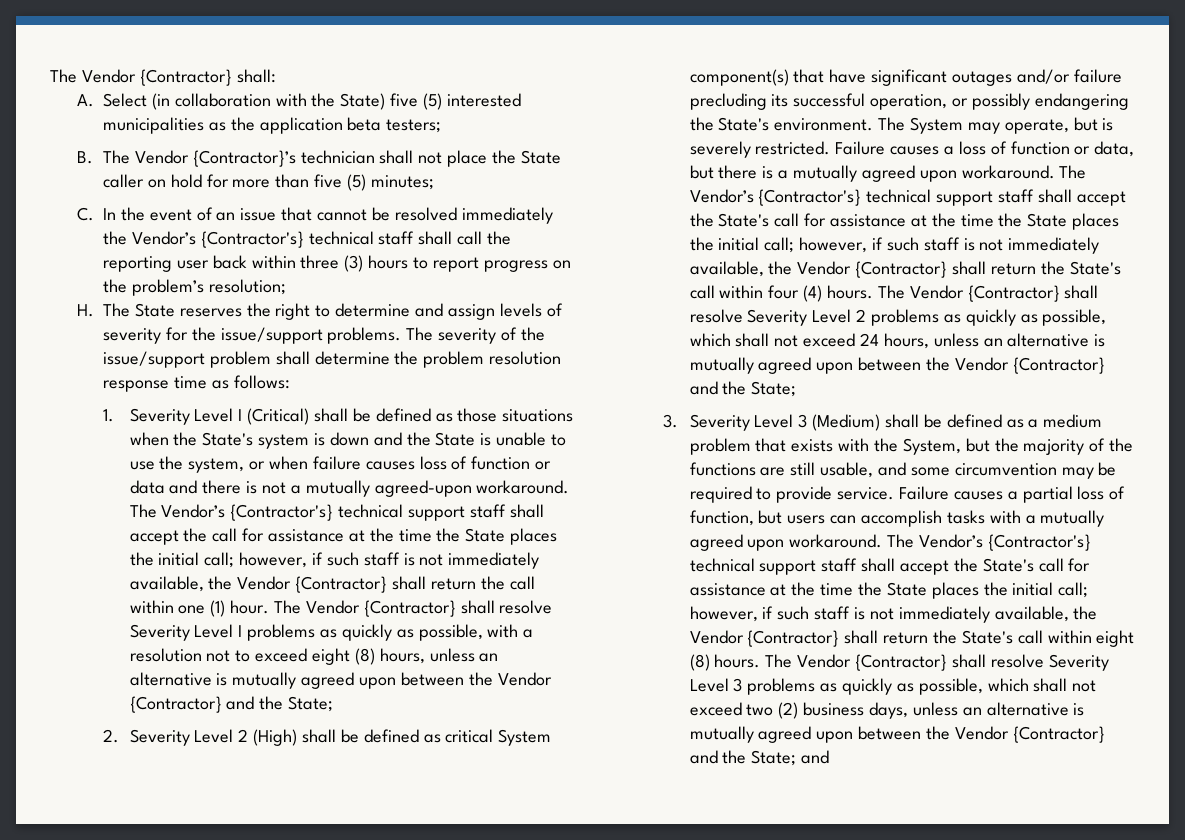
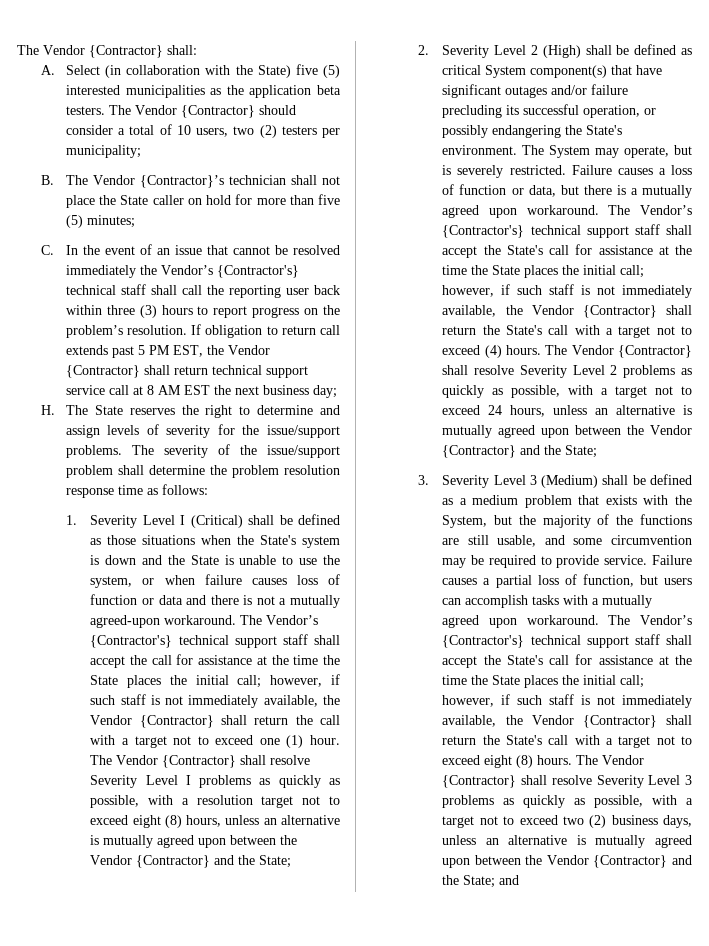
[386,119,442,133] testers; -> [65,105,296,118] [65,124,340,138] [65,145,141,158] testers. The Vendor {Contractor} should consider a total of 10 users, two (2) testers per municipality;
[208,279,286,295] resolution; -> [127,324,341,338] [65,345,270,358] [65,365,308,378] [65,385,337,398] resolution. If obligation to return call extends past 5 PM EST, the Vendor {Contractor} shall return technical support service call at 8 AM EST the next business day;
[129,600,174,614] within -> [90,735,254,748] with a target not to exceed
(202, 655) none -> [261,796,294,808] target
[719,285,800,299] within four -> [574,325,693,338] [442,345,481,355] with a target not to exceed
[689,333,799,347] which shall not -> [568,385,692,398] with a target not to
[1047,630,1092,644] within -> [574,735,693,748] [442,755,481,765] with a target not to exceed
[987,678,1097,692] which shall not -> [652,795,693,805] [442,816,515,828] with a target not to

